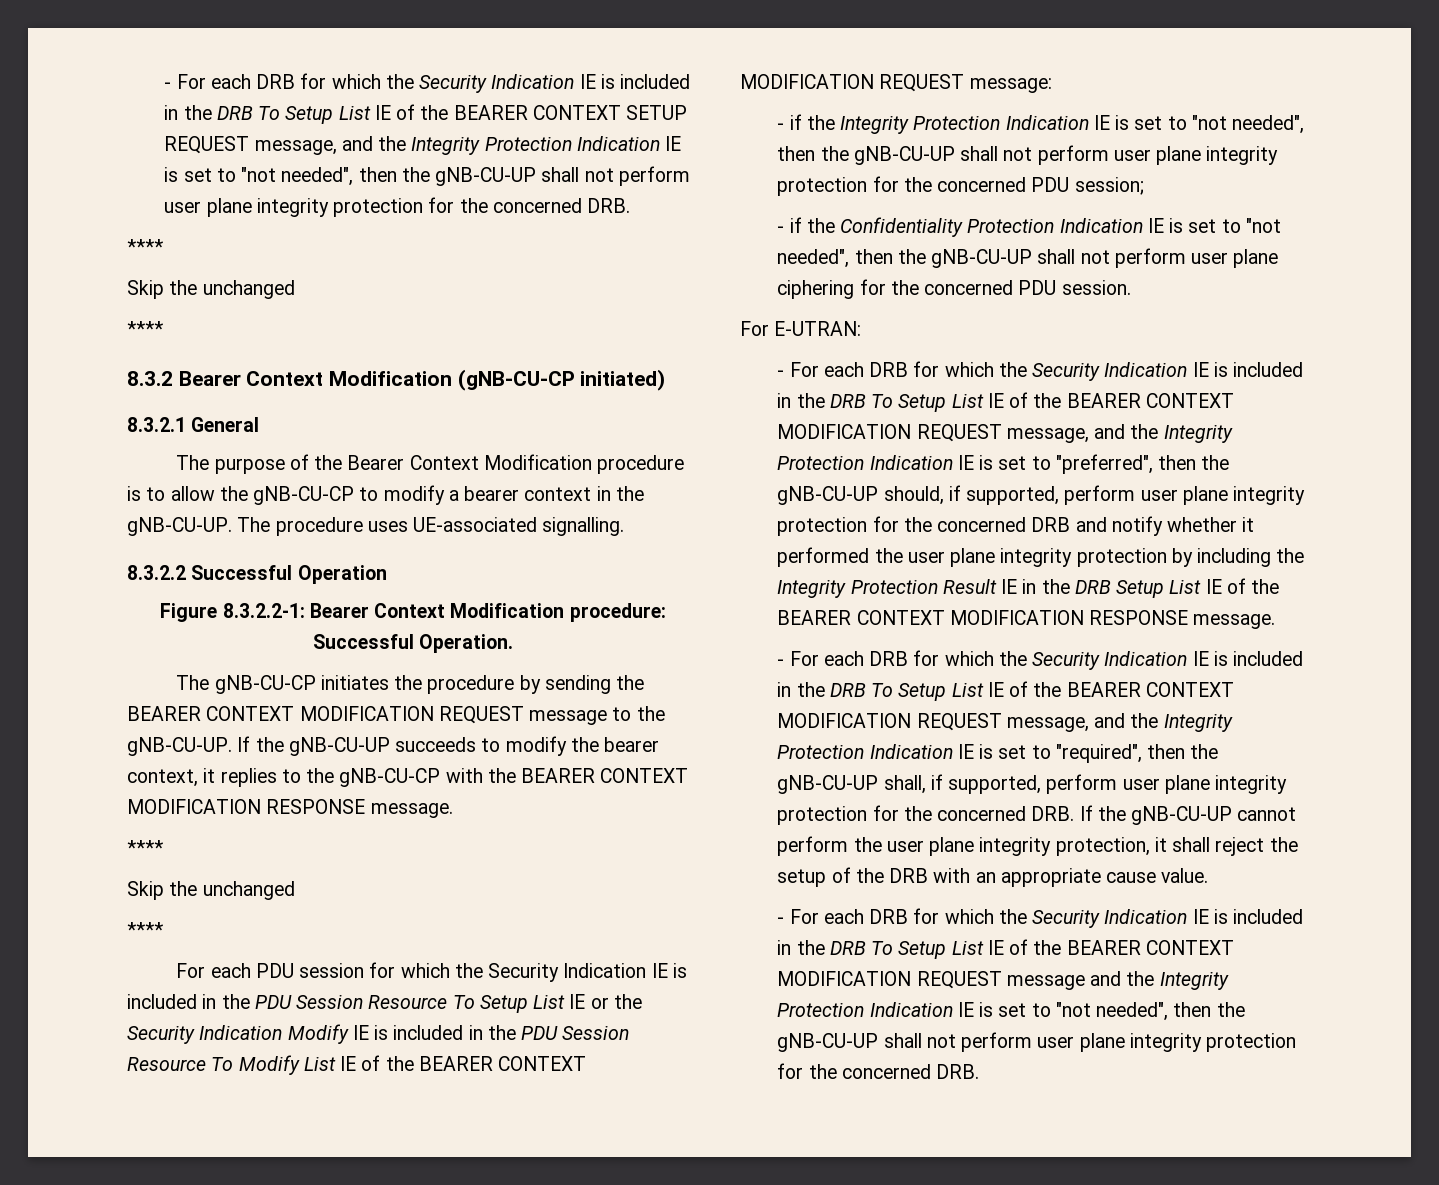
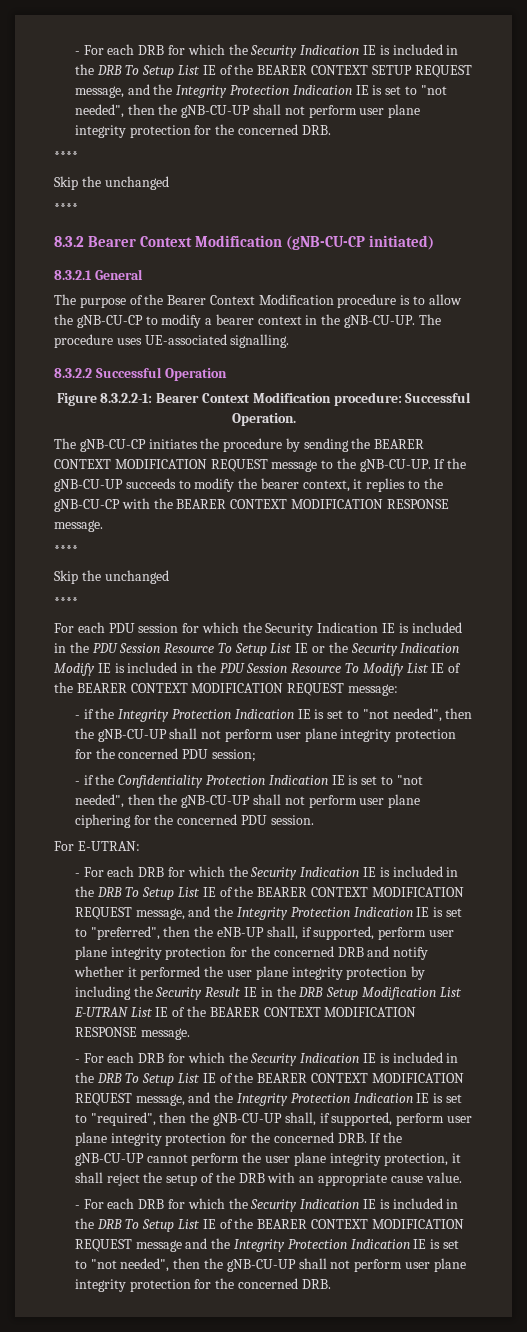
[777,486,944,505] gNB-CU-UP should, -> [217,926,298,940] eNB-UP shall,
[777,580,938,598] Integrity Protection -> [155,987,203,1000] Security
(1165, 589) none -> [361,987,462,1000] [73,1007,128,1017] Modification List E-UTRAN

